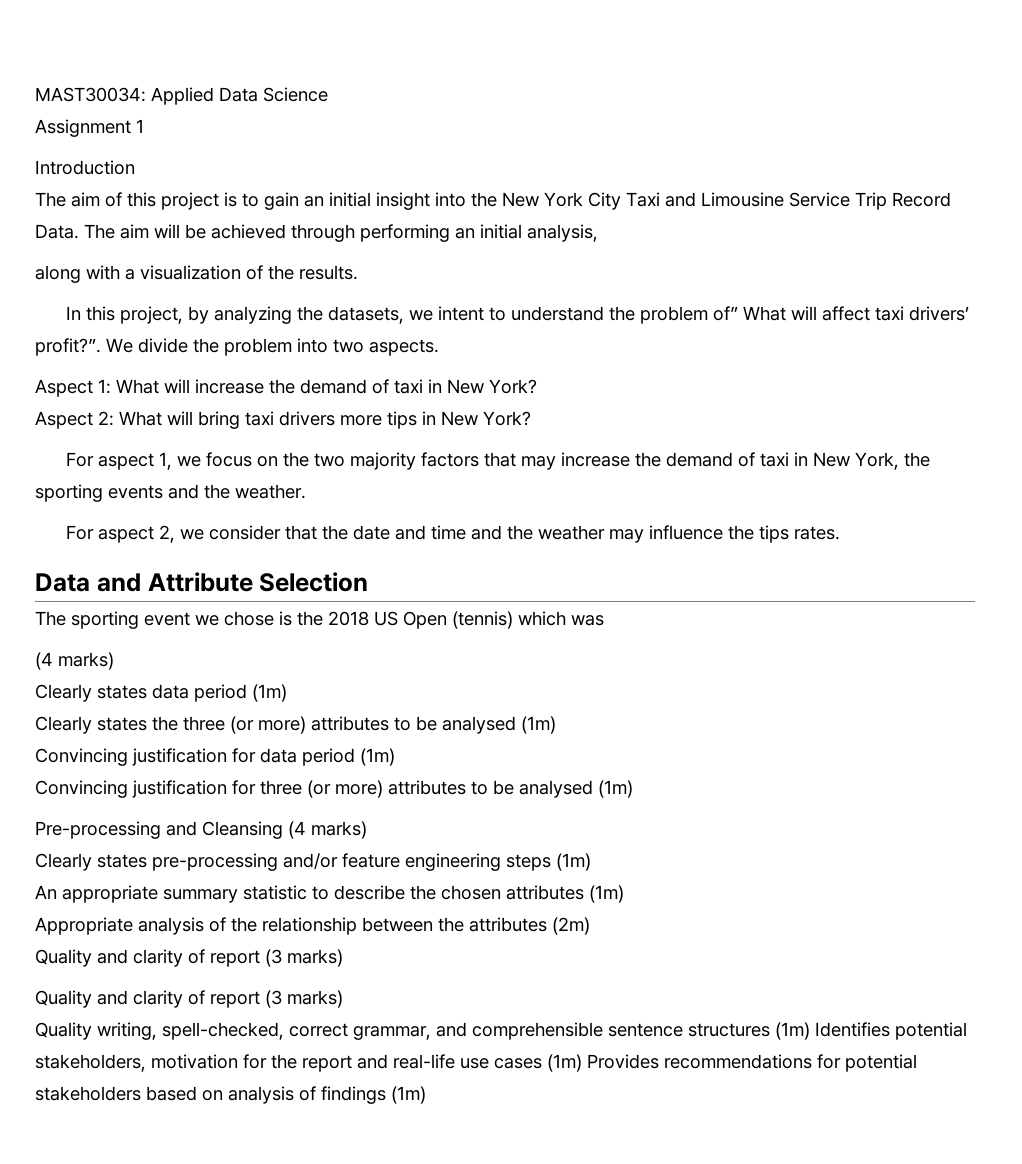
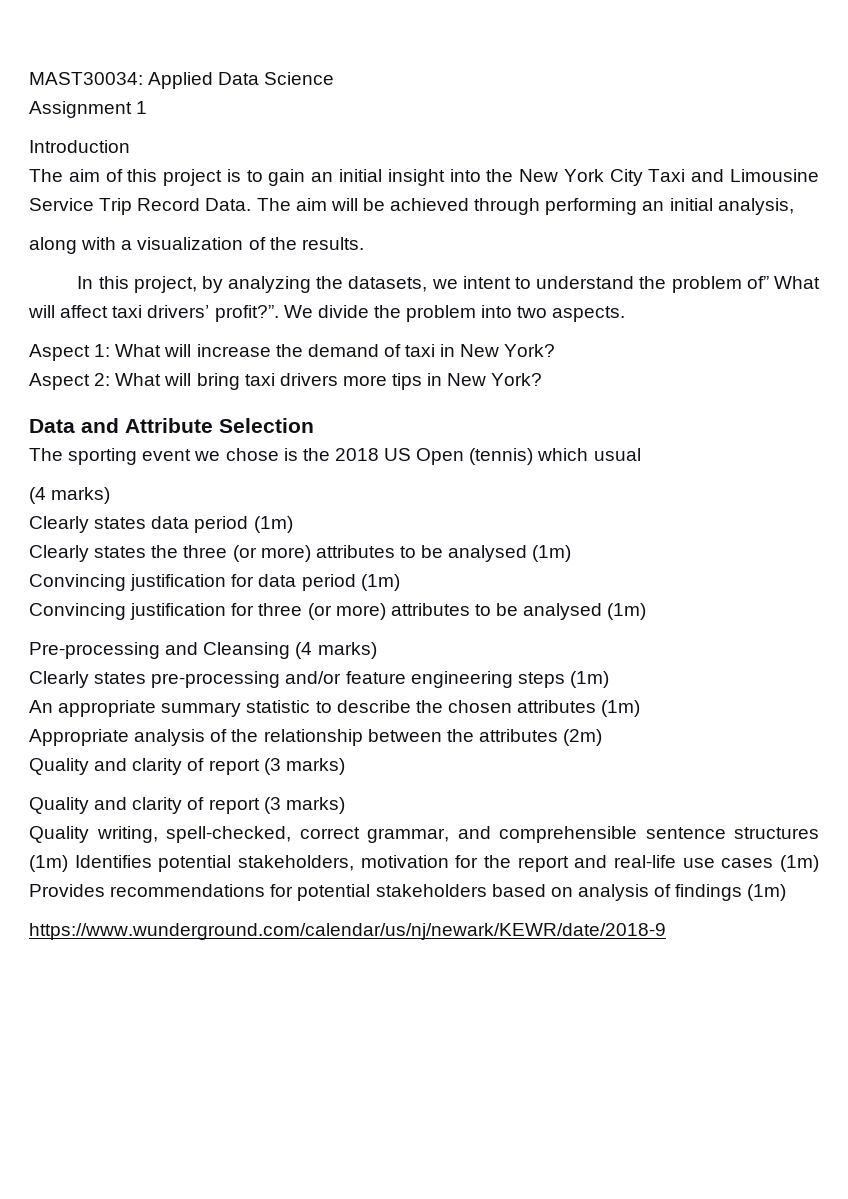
[66,452,931,470] [35,484,306,502] [66,525,841,543] // For aspect 1, we focus on the two majority factors that may increase the demand of taxi in New York, the sporting events and the weather. // For aspect 2, we consider that the date and time and the weather may influence the tips rates. -> (543, 379) none
[571,615,604,626] was -> [593,448,641,461] usual
(426, 1095) none -> [29,923,666,940] // https://www.wunderground.com/calendar/us/nj/newark/KEWR/date/2018-9

